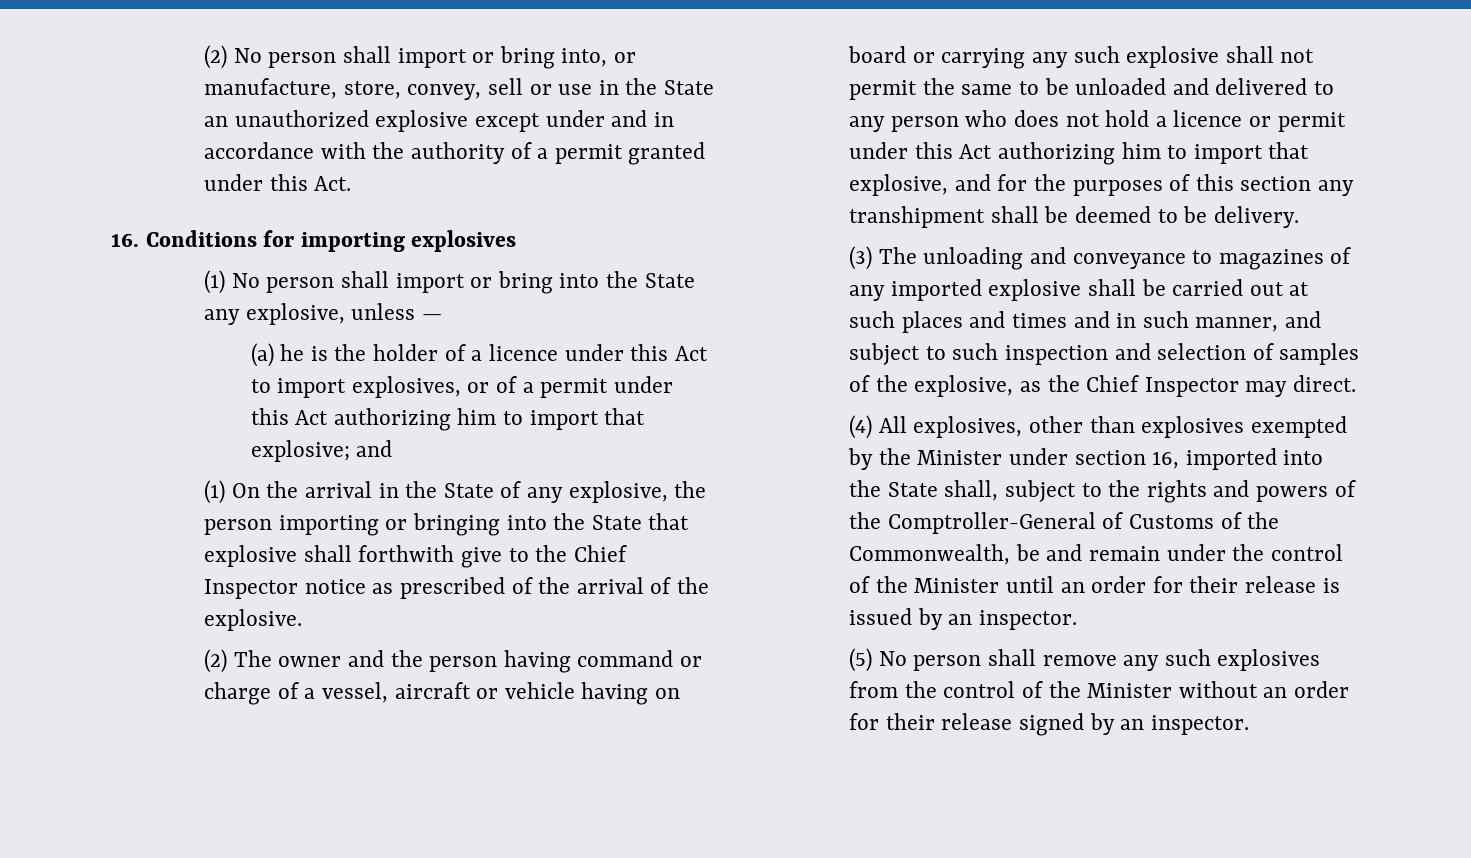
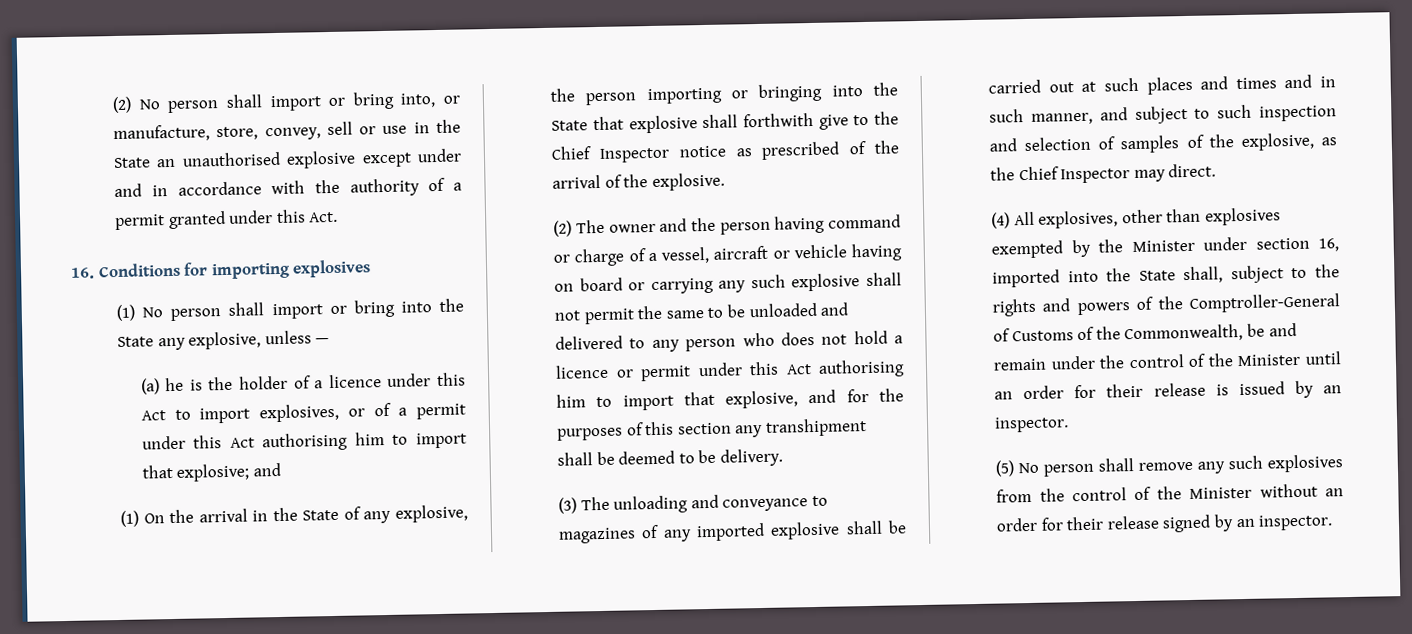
[234,110,369,127] unauthorized -> [181,151,281,167] unauthorised
[333,408,451,431] authorizing -> [262,432,349,452] authorising
[997,142,1115,165] authorizing -> [817,359,905,378] authorising

